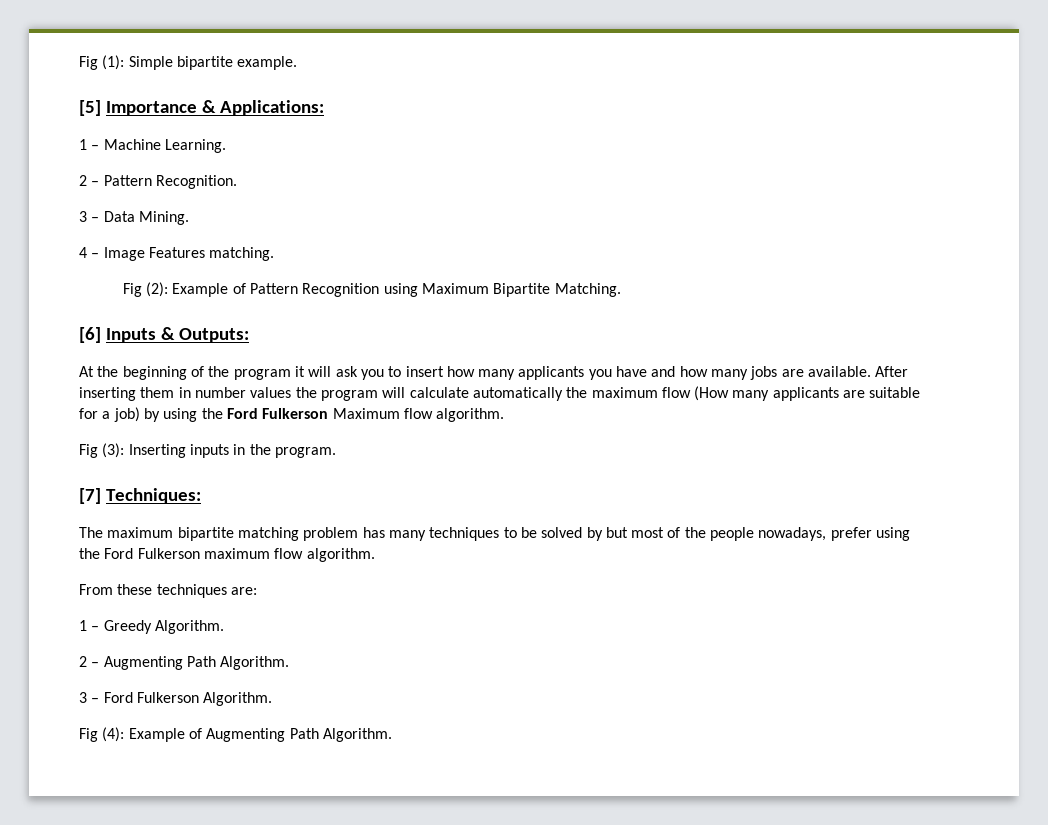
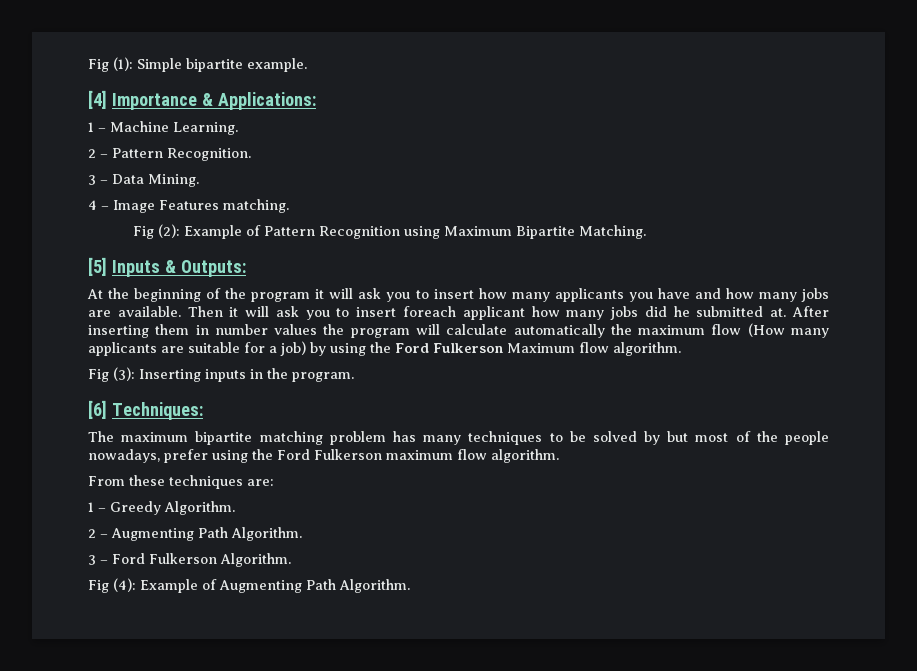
[79,100,101,116] [5] -> [88,90,107,109] [4]
[79,327,101,343] [6] -> [88,257,107,276] [5]
(872, 371) none -> [187,306,787,320] Then it will ask you to insert foreach applicant how many jobs did he submitted at.
[79,488,101,504] [7] -> [88,400,107,419] [6]

